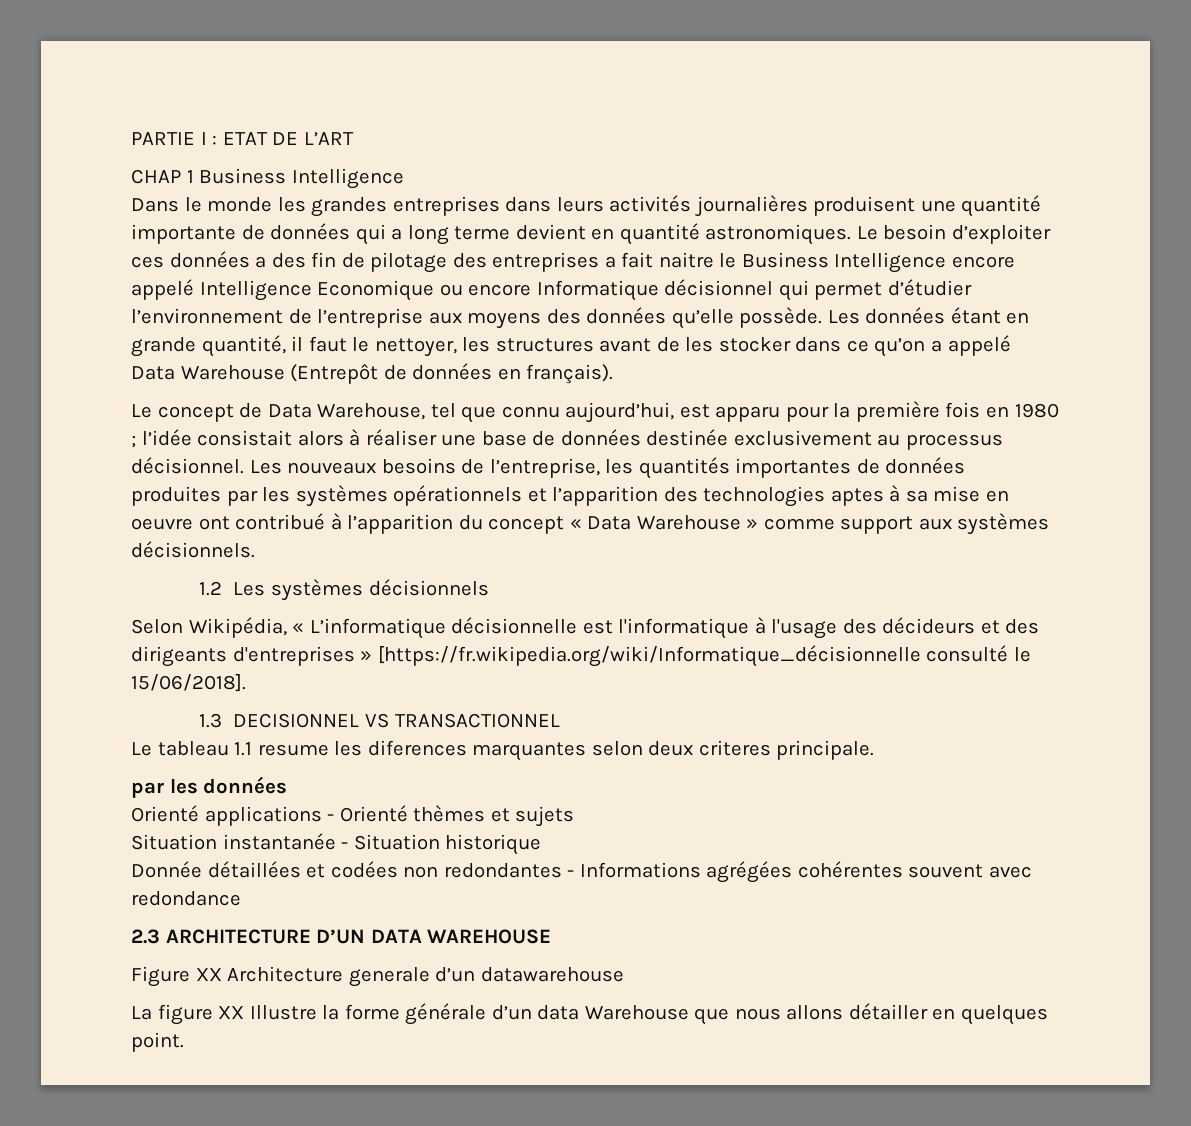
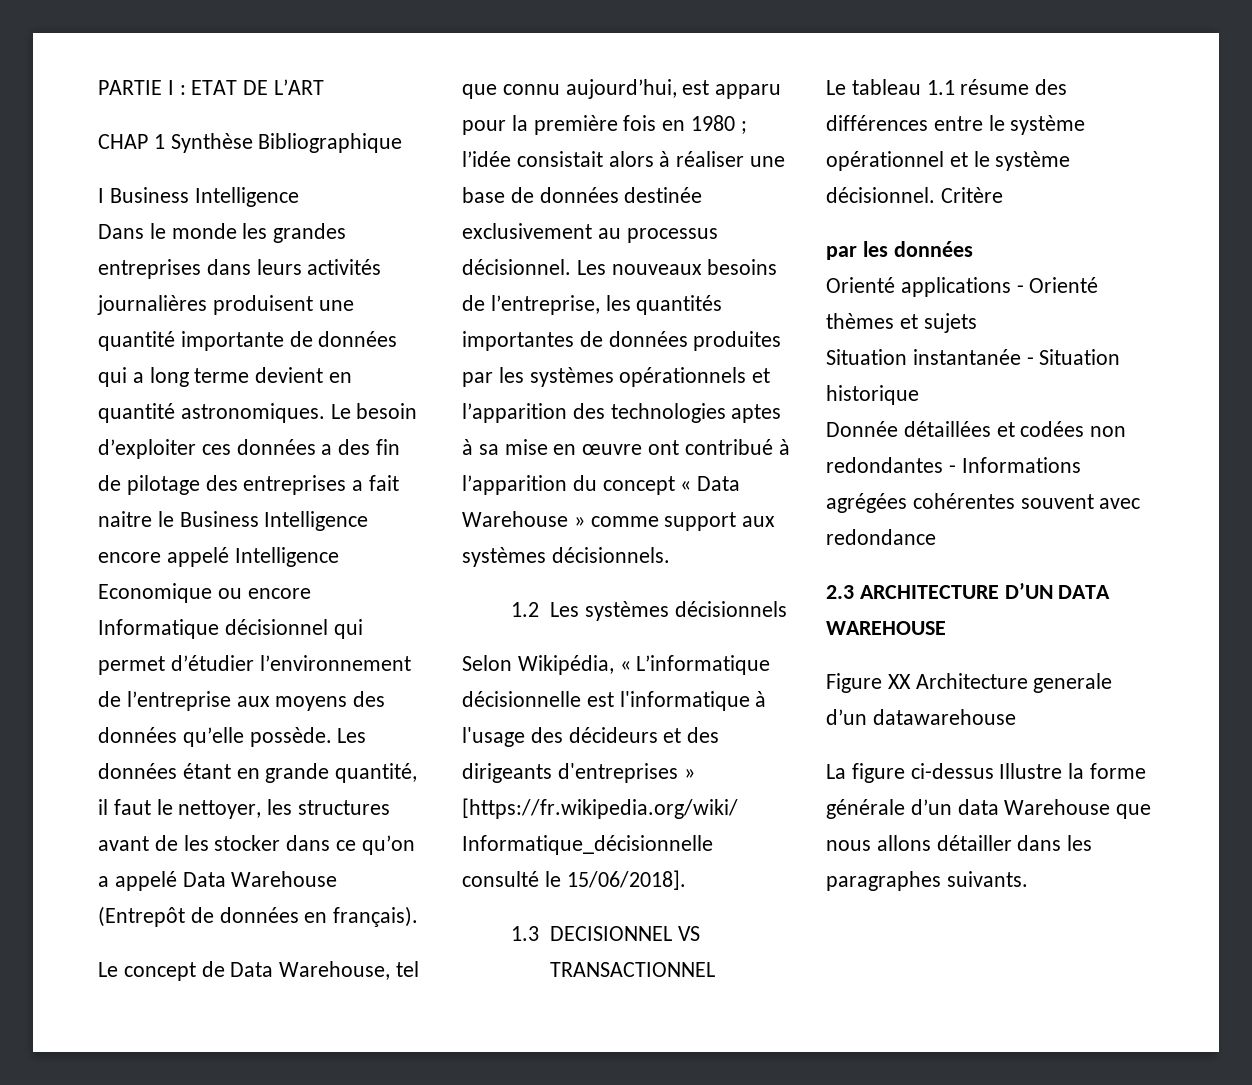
(194, 176) none -> [170,133,403,153] [98,188,104,203] Synthèse Bibliographique // I
[131,518,193,530] oeuvre -> [582,444,643,455] œuvre
[257,740,875,761] resume les diferences marquantes selon deux criteres principale. -> [960,79,1068,95] [826,115,1086,135] [826,151,1071,171] [826,187,1003,203] résume des différences entre le système opérationnel et le système décisionnel. Critère
[218,1006,245,1019] XX -> [910,763,994,779] ci-dessus
[932,1005,1049,1025] [131,1032,184,1052] en quelques point. -> [1017,835,1093,851] [826,871,1028,891] dans les paragraphes suivants.

